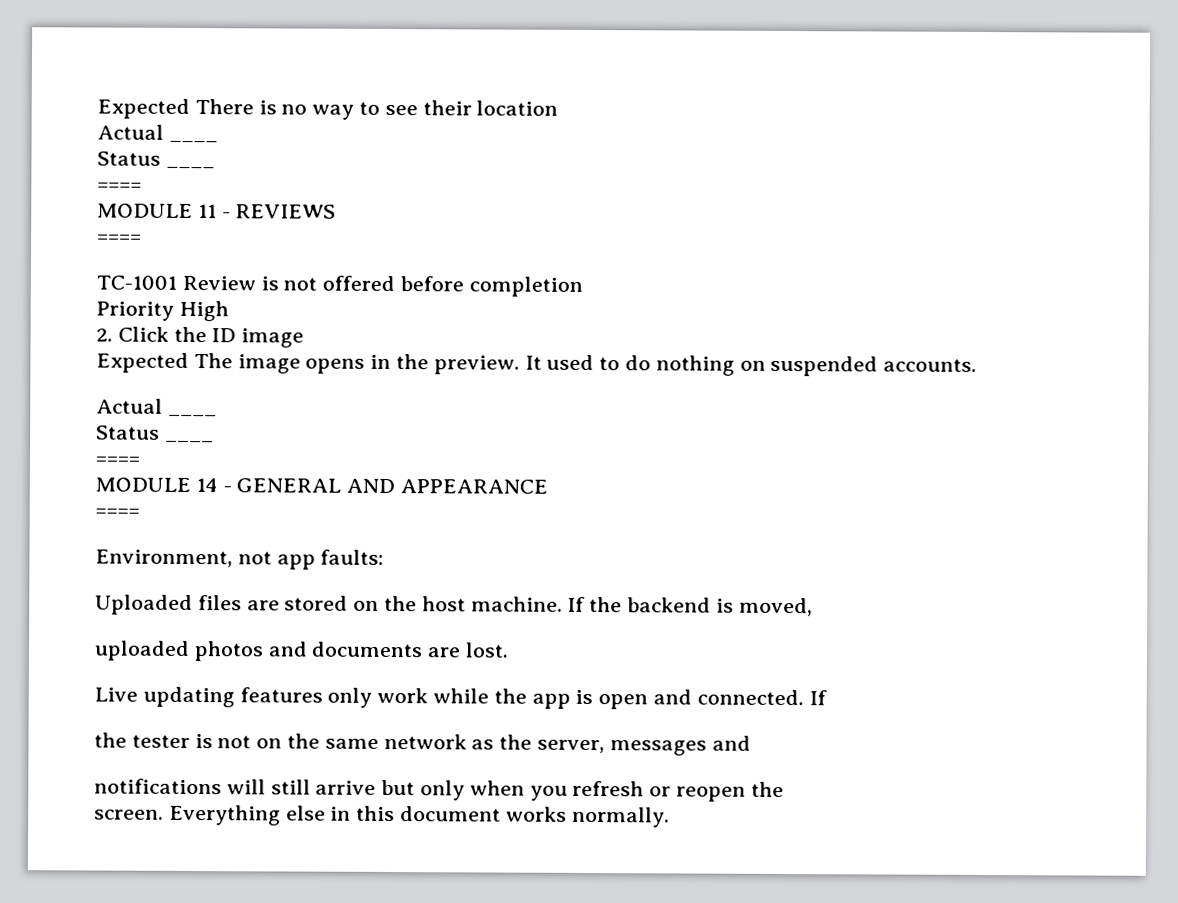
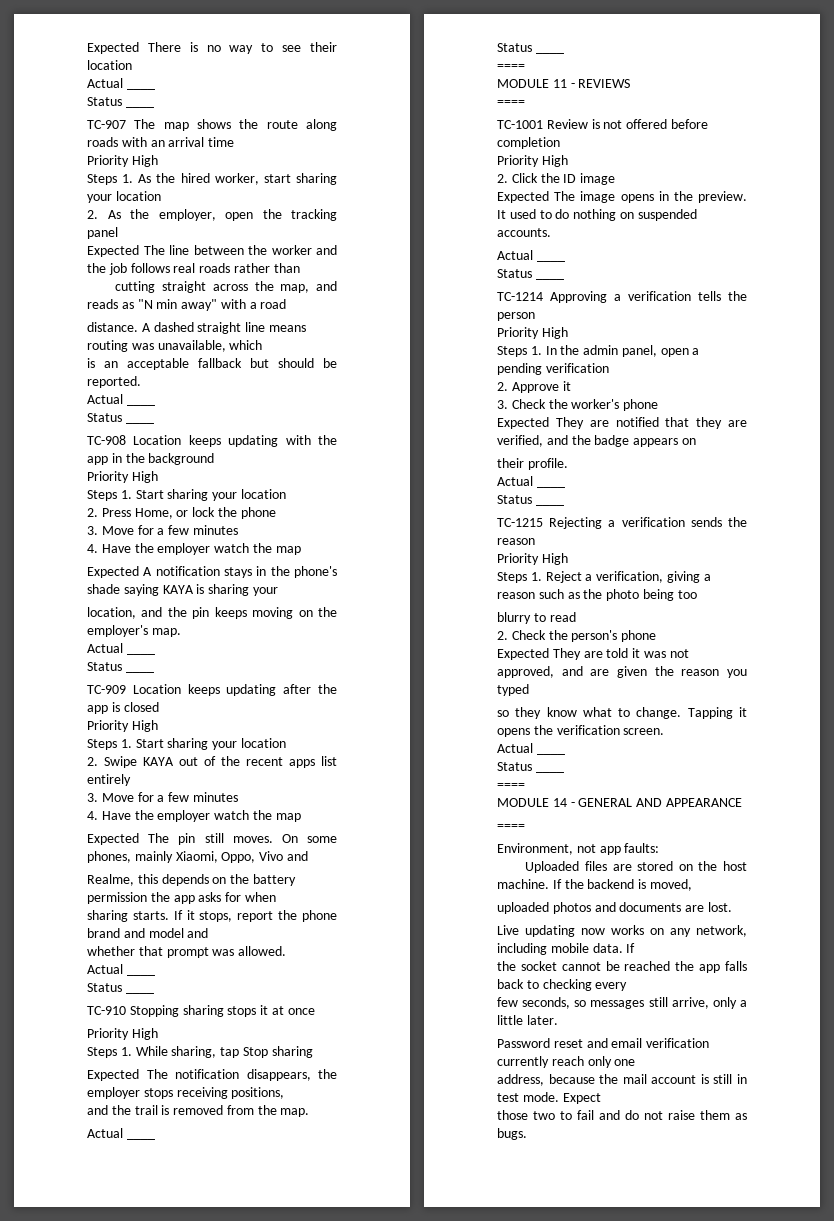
(215, 167) none -> [87,119,337,131] [87,137,235,147] [87,155,158,167] [87,173,337,185] [87,191,161,203] [87,209,337,221] [87,227,118,239] [87,245,337,257] [87,263,300,275] [115,281,337,293] [87,299,287,311] [87,322,306,334] [87,340,263,352] [87,358,337,370] [87,376,141,388] [87,394,123,404] [126,404,155,406] [87,413,122,422] [125,422,154,424] [87,435,337,447] [87,453,215,465] [87,471,158,483] [87,489,286,501] [87,507,276,519] [87,525,238,535] [87,543,301,555] [87,566,337,578] [87,584,278,596] [87,607,337,619] [87,625,181,637] [87,643,123,653] [126,653,155,655] [87,662,122,671] [125,671,154,673] [87,684,337,696] [87,702,159,714] [87,720,158,732] [87,738,286,750] [87,756,337,768] [87,774,131,786] [87,792,238,802] [87,810,301,822] [87,833,337,845] [87,851,308,863] [87,874,296,886] [87,892,276,904] [87,910,337,922] [87,928,209,938] [87,946,287,958] [87,964,123,974] [126,974,155,976] [87,983,122,992] [125,992,154,994] [87,1005,315,1017] [87,1028,158,1040] [87,1046,313,1058] [87,1069,337,1081] [87,1087,285,1099] [87,1105,310,1117] [87,1128,123,1138] [126,1138,155,1140] [497,43,532,52] [535,52,564,54] // TC-907 The map shows the route along roads with an arrival time // Priority High // Steps 1. As the hired worker, start sharing your location // 2. As the employer, open the tracking panel // Expected The line between the worker and the job follows real roads rather than // cutting straight across the map, and reads as "N min away" with a road // distance. A dashed straight line means routing was unavailable, which // is an acceptable fallback but should be reported. // Actual ____ // Status ____ // TC-908 Location keeps updating with the app in the background // Priority High // Steps 1. Start sharing your location // 2. Press Home, or lock the phone // 3. Move for a few minutes // 4. Have the employer watch the map // Expected A notification stays in the phone's shade saying KAYA is sharing your // location, and the pin keeps moving on the employer's map. // Actual ____ // Status ____ // TC-909 Location keeps updating after the app is closed // Priority High // Steps 1. Start sharing your location // 2. Swipe KAYA out of the recent apps list entirely // 3. Move for a few minutes // 4. Have the employer watch the map // Expected The pin still moves. On some phones, mainly Xiaomi, Oppo, Vivo and // Realme, this depends on the battery permission the app asks for when // sharing starts. If it stops, report the phone brand and model and // whether that prompt was allowed. // Actual ____ // Status ____ // TC-910 Stopping sharing stops it at once // Priority High // Steps 1. While sharing, tap Stop sharing // Expected The notification disappears, the employer stops receiving positions, // and the trail is removed from the map. // Actual ____ // Status ____
(214, 441) none -> [497,291,747,303] [497,312,535,321] [497,327,568,339] [497,345,700,357] [497,363,609,375] [497,381,571,393] [497,399,659,411] [497,417,747,429] [497,435,696,447] [497,458,568,470] [497,476,533,486] [536,486,565,488] [497,495,532,504] [535,504,564,506] [497,517,747,529] [497,538,535,545] [497,553,568,565] [497,571,711,583] [497,589,697,601] [497,612,576,624] [497,630,657,642] [497,648,689,660] [497,666,747,678] [497,684,529,696] [497,707,747,719] [497,725,665,737] [497,743,533,753] [536,753,565,755] [497,762,532,771] [535,771,564,773] // TC-1214 Approving a verification tells the person // Priority High // Steps 1. In the admin panel, open a pending verification // 2. Approve it // 3. Check the worker's phone // Expected They are notified that they are verified, and the badge appears on // their profile. // Actual ____ // Status ____ // TC-1215 Rejecting a verification sends the reason // Priority High // Steps 1. Reject a verification, giving a reason such as the photo being too // blurry to read // 2. Check the person's phone // Expected They are told it was not approved, and are given the reason you typed // so they know what to change. Tapping it opens the verification screen. // Actual ____ // Status ____
[239,687,827,710] [94,732,751,756] [94,778,784,802] [94,804,670,828] features only work while the app is open and connected. If // the tester is not on the same network as the server, messages and // notifications will still arrive but only when you refresh or reopen the // screen. Everything else in this document works normally. -> [581,925,747,937] [497,943,636,955] [497,961,747,973] [497,979,628,991] [497,997,747,1009] [497,1015,558,1025] [497,1038,710,1048] [497,1056,636,1068] [497,1074,747,1086] [497,1092,601,1104] [497,1110,747,1120] [497,1128,527,1140] now works on any network, including mobile data. If // the socket cannot be reached the app falls back to checking every // few seconds, so messages still arrive, only a little later. // Password reset and email verification currently reach only one // address, because the mail account is still in test mode. Expect // those two to fail and do not raise them as bugs.

